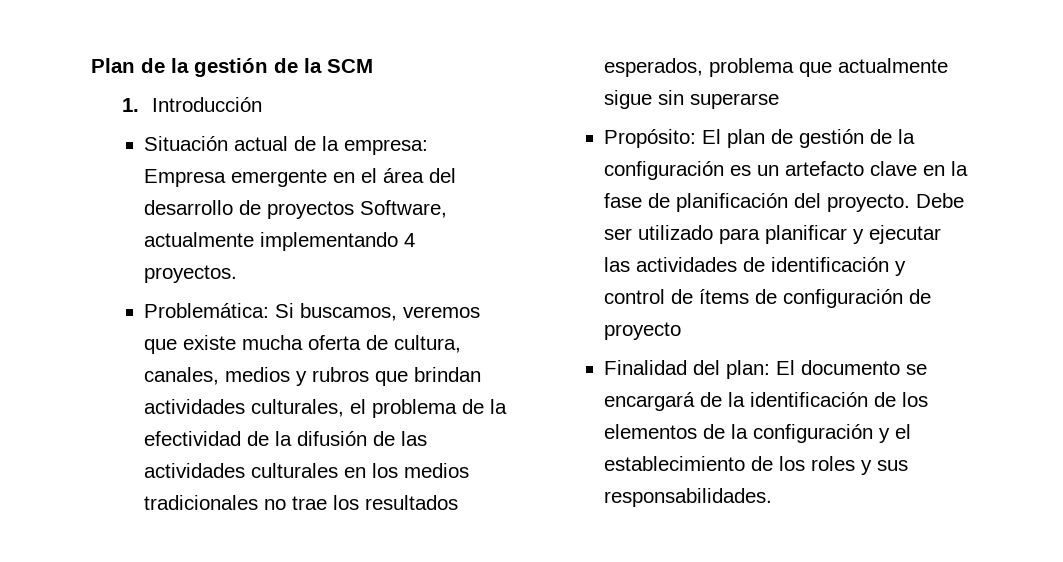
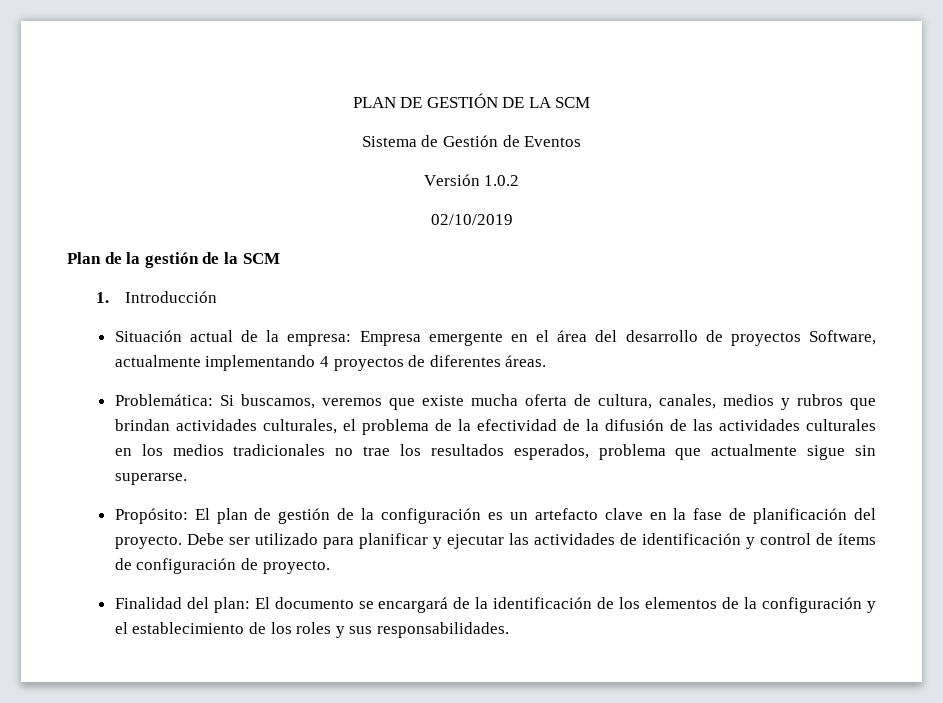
(91, 65) none -> [352,93,591,108] [361,135,582,147] [423,174,520,186] [430,214,513,225] PLAN DE GESTIÓN DE LA SCM // Sistema de Gestión de Eventos // Versión 1.0.2 // 02/10/2019 //
[144,265,238,283] proyectos. -> [333,355,547,371] proyectos de diferentes áreas.
[690,93,780,109] superarse -> [114,473,187,485] superarse.
[604,322,682,340] proyecto -> [262,560,330,574] proyecto.

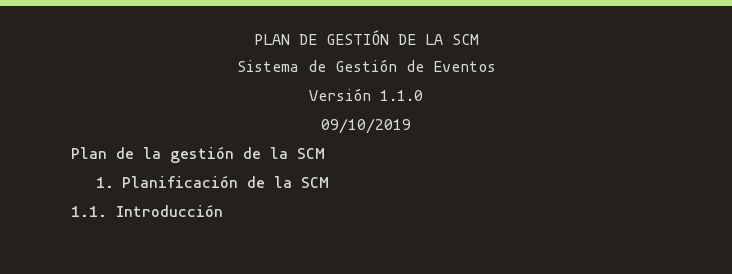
[484,175,520,186] [430,214,513,225] 1.0.2 // 02/10/2019 -> [380,90,423,101] [321,118,411,134] 1.1.0 // 09/10/2019
[125,291,218,303] [114,330,877,346] [114,355,547,371] [114,394,876,410] [114,419,876,435] [114,444,876,460] [114,473,187,485] [114,508,877,524] [114,533,877,549] [114,558,330,574] [114,597,877,613] [114,622,509,638] Introducción // Situación actual de la empresa: Empresa emergente en el área del desarrollo de proyectos Software, actualmente implementando 4 proyectos de diferentes áreas. // Problemática: Si buscamos, veremos que existe mucha oferta de cultura, canales, medios y rubros que brindan actividades culturales, el problema de la efectividad de la difusión de las actividades culturales en los medios tradicionales no trae los resultados esperados, problema que actualmente sigue sin superarse. // Propósito: El plan de gestión de la configuración es un artefacto clave en la fase de planificación del proyecto. Debe ser utilizado para planificar y ejecutar las actividades de identificación y control de ítems de configuración de proyecto. // Finalidad del plan: El documento se encargará de la identificación de los elementos de la configuración y el establecimiento de los roles y sus responsabilidades. -> [122,175,330,188] [71,204,223,217] Planificación de la SCM // 1.1. Introducción

